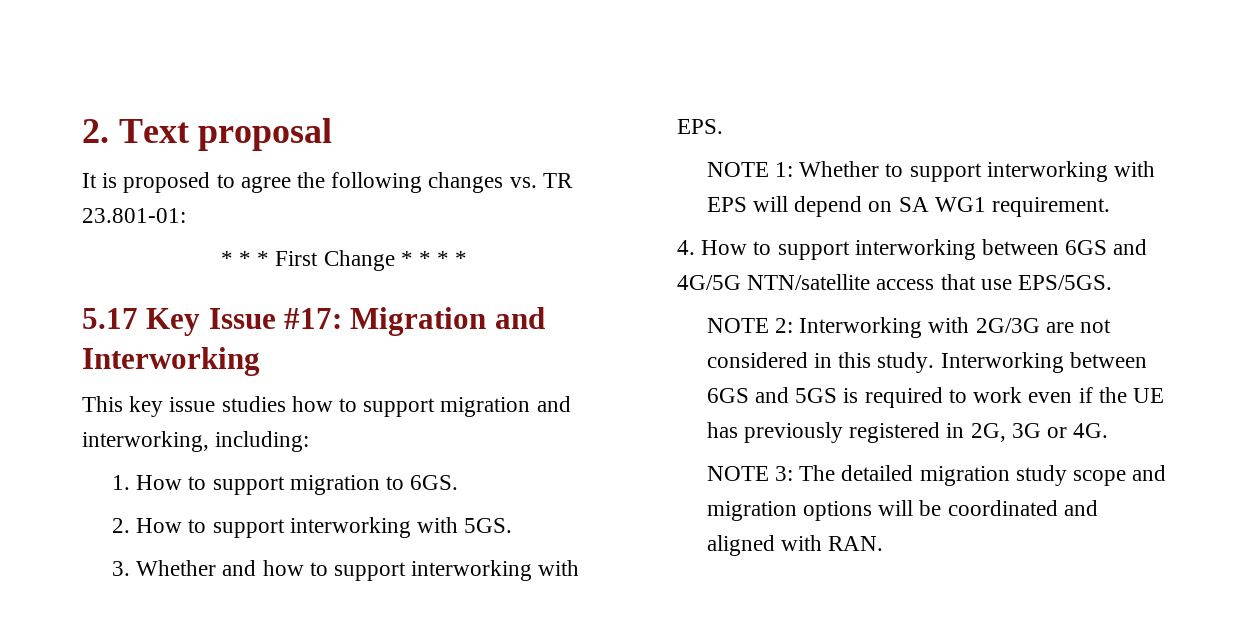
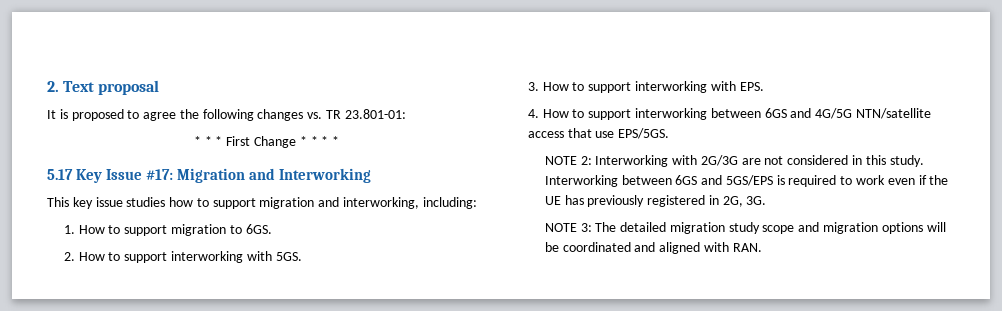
[136,560,304,576] Whether and how -> [542,82,569,91] How
[706,161,1156,182] [706,196,1111,217] // NOTE 1: Whether to support interworking with EPS will depend on SA WG1 requirement. -> (764, 86) none
[795,388,838,403] 5GS -> [725,175,773,186] 5GS/EPS
[1011,423,1109,438] 3G or 4G. -> [746,196,767,205] 3G.

